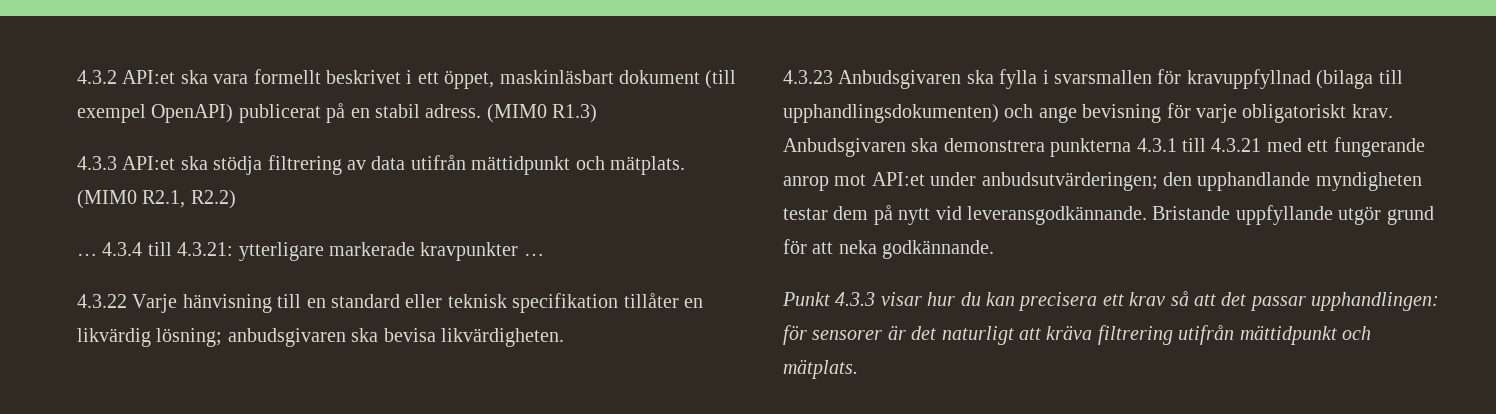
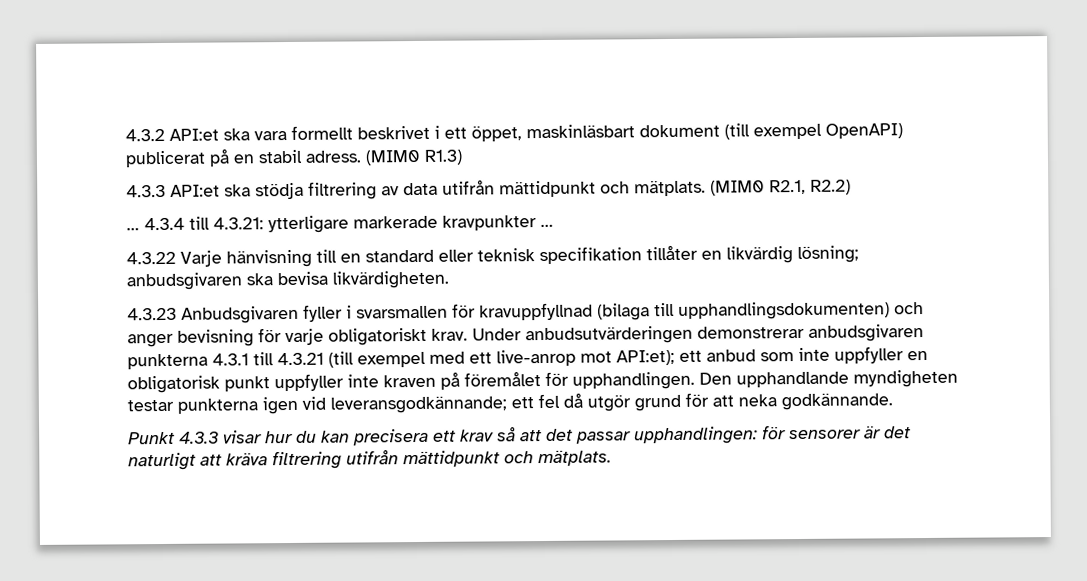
[966,69,1038,89] ska fylla -> [303,304,343,322] fyller
[1038,107,1077,123] ange -> [127,333,174,348] anger
[783,137,1425,157] [783,172,1422,191] [783,205,1333,225] Anbudsgivaren ska demonstrera punkterna 4.3.1 till 4.3.21 med ett fungerande anrop mot API:et under anbudsutvärderingen; den upphandlande myndigheten testar dem på nytt vid leveransgodkännande. Bristande uppfyllande -> [472,324,924,345] [127,346,928,370] [127,369,958,394] [127,392,583,415] Under anbudsutvärderingen demonstrerar anbudsgivaren punkterna 4.3.1 till 4.3.21 (till exempel med ett live-anrop mot API:et); ett anbud som inte uppfyller en obligatorisk punkt uppfyller inte kraven på föremålet för upphandlingen. Den upphandlande myndigheten testar punkterna igen vid leveransgodkännande; ett fel då

